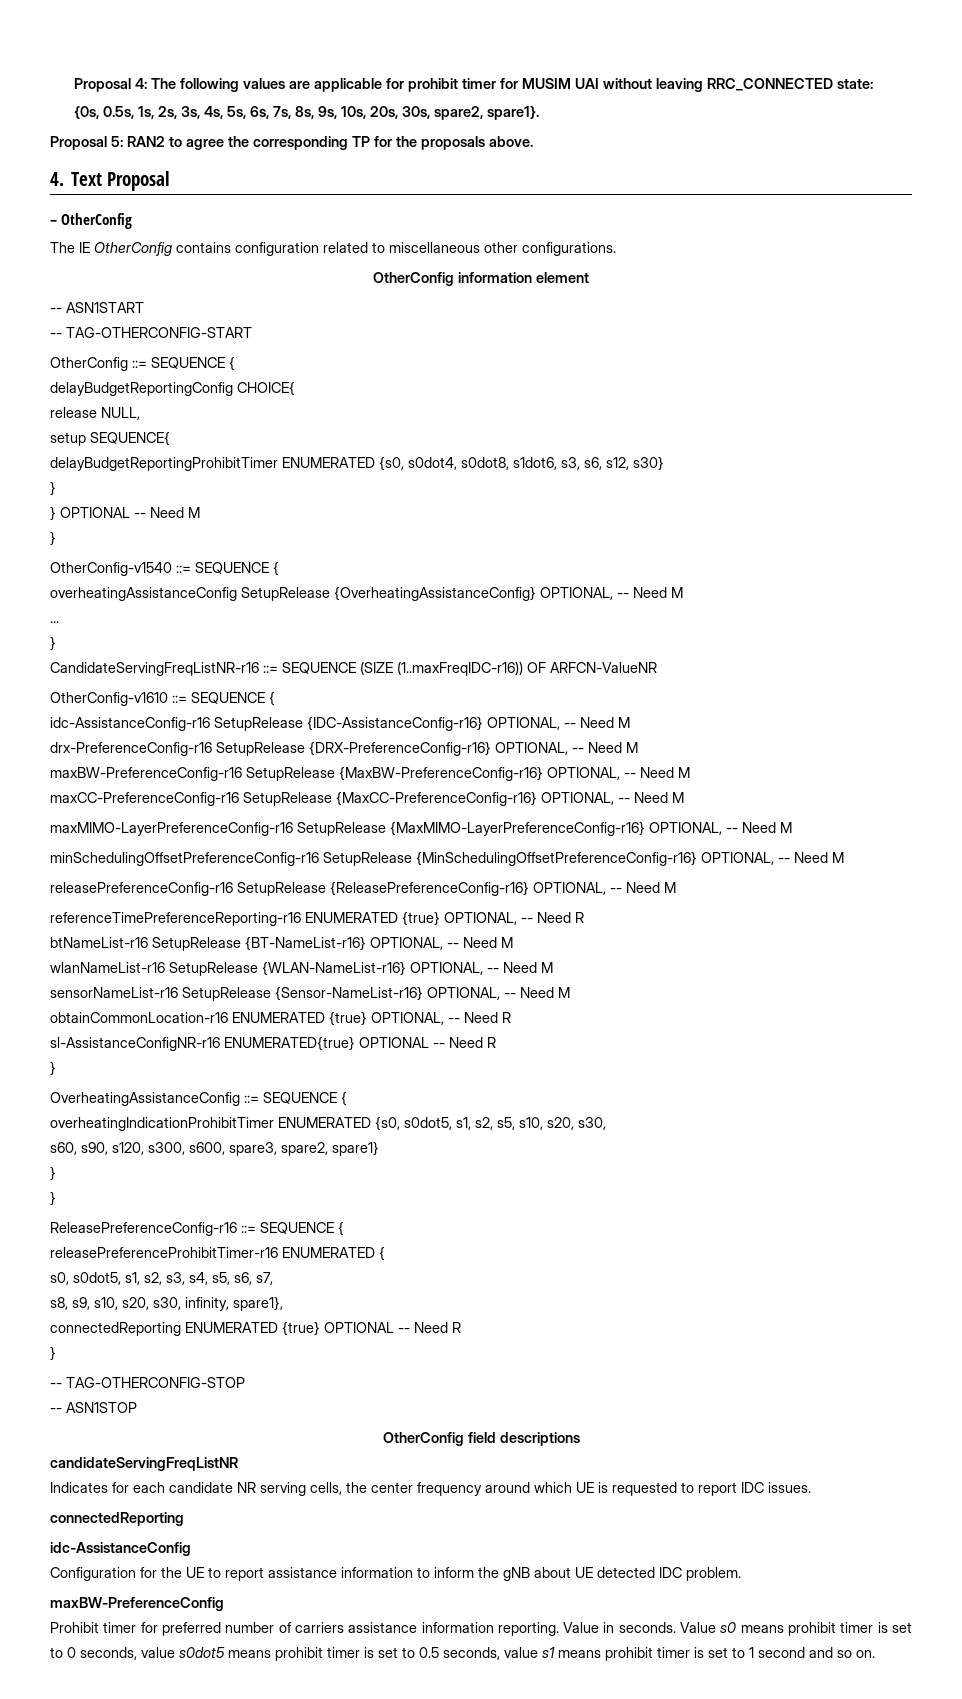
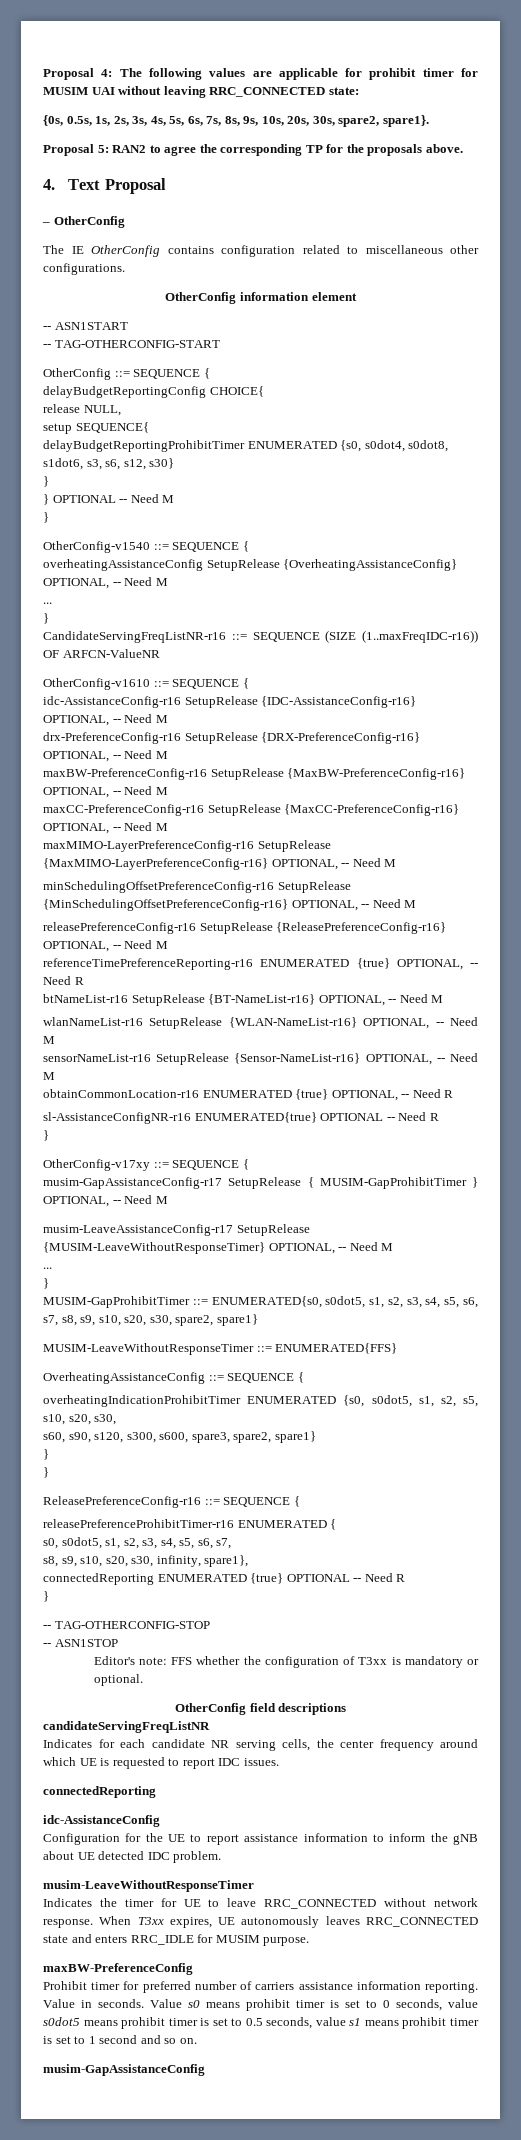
(56, 1068) none -> [43,1159,249,1171] [43,1177,478,1189] [43,1195,168,1207] [43,1224,310,1236] [43,1242,394,1254] [43,1267,52,1269] [43,1278,49,1289] [43,1296,478,1308] [43,1314,258,1326] [43,1343,398,1355] // OtherConfig-v17xy ::= SEQUENCE { // musim-GapAssistanceConfig-r17 SetupRelease { MUSIM-GapProhibitTimer } OPTIONAL, -- Need M // musim-LeaveAssistanceConfig-r17 SetupRelease {MUSIM-LeaveWithoutResponseTimer} OPTIONAL, -- Need M // ... // } // MUSIM-GapProhibitTimer ::= ENUMERATED{s0, s0dot5, s1, s2, s3, s4, s5, s6, s7, s8, s9, s10, s20, s30, spare2, spare1} // MUSIM-LeaveWithoutResponseTimer ::= ENUMERATED{FFS}
(137, 1407) none -> [93,1656,480,1668] [93,1674,143,1686] // Editor's note: FFS whether the configuration of T3xx is mandatory or optional.
(741, 1574) none -> [43,1880,254,1892] [43,1898,478,1909] [43,1916,478,1928] [43,1934,310,1946] // musim-LeaveWithoutResponseTimer // Indicates the timer for UE to leave RRC_CONNECTED without network response. When T3xx expires, UE autonomously leaves RRC_CONNECTED state and enters RRC_IDLE for MUSIM purpose.
(875, 1654) none -> [43,2064,205,2076] // musim-GapAssistanceConfig

